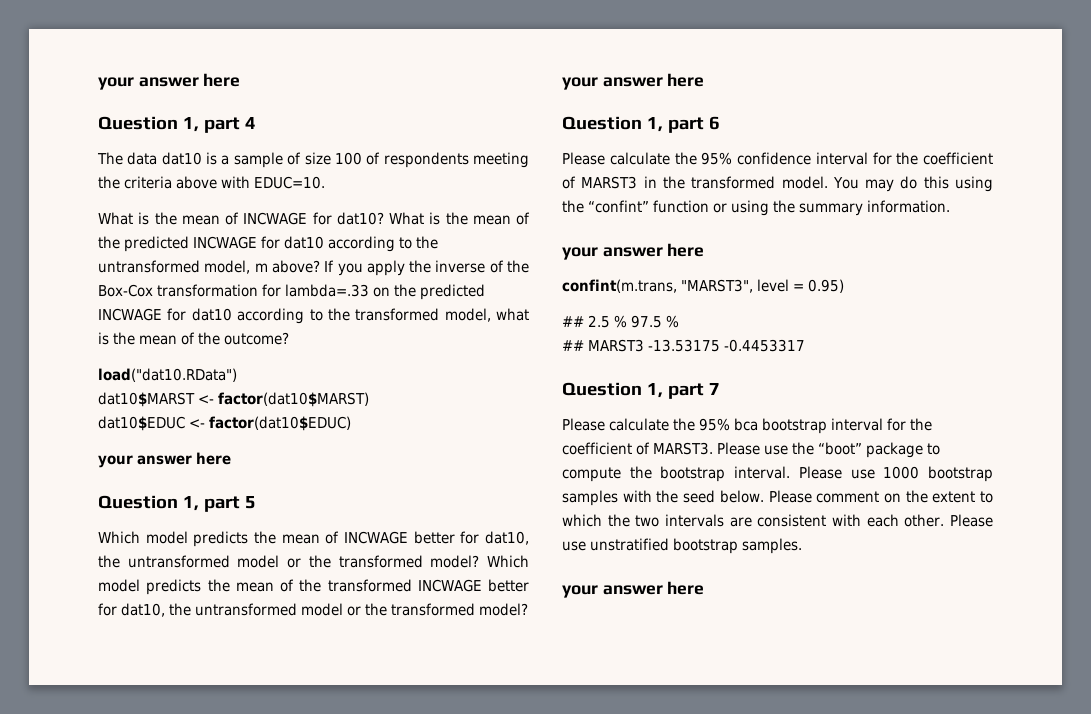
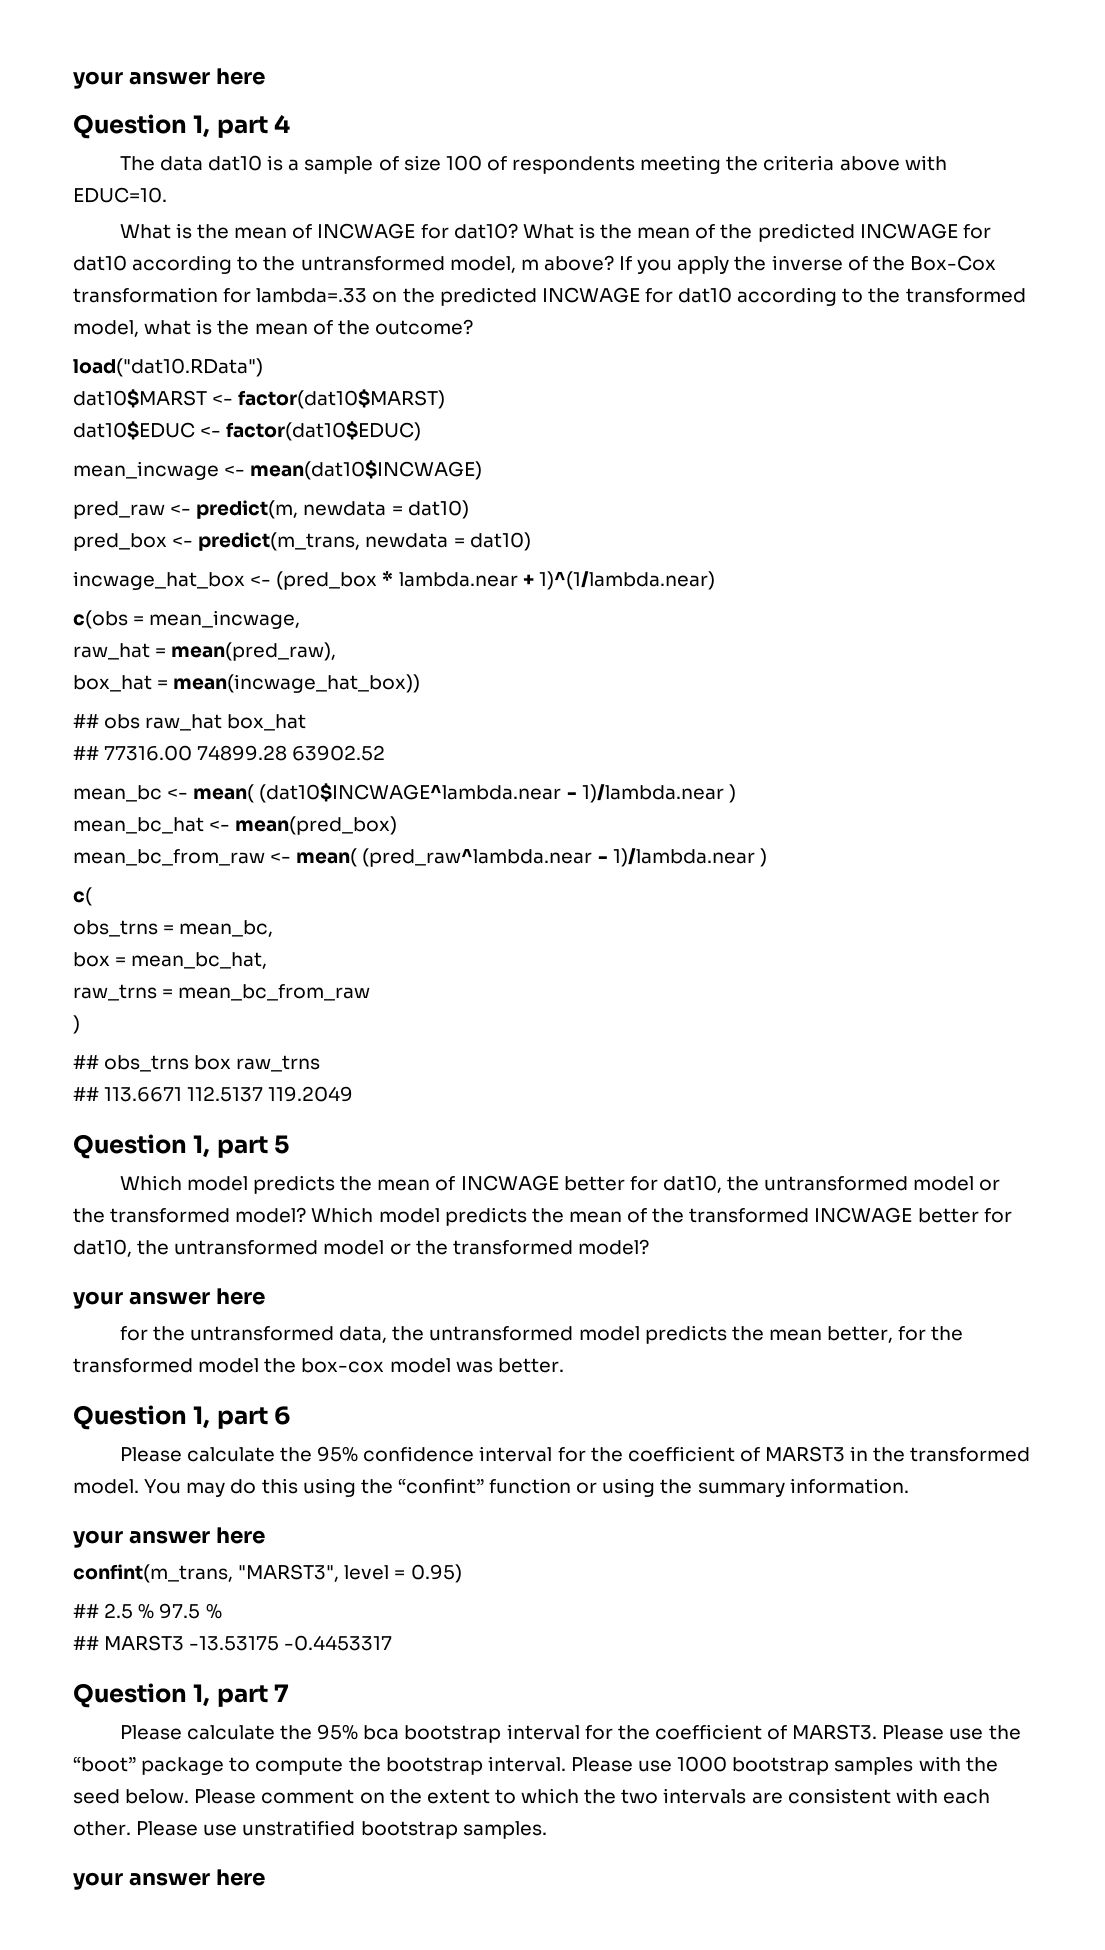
[98,452,232,468] your answer here -> [73,460,483,480] [73,500,469,519] [73,532,531,551] [73,571,715,590] [73,610,301,629] [73,642,337,661] [73,674,421,693] [73,714,307,731] [73,745,386,761] [73,783,736,803] [73,816,398,835] [73,848,767,867] [73,887,92,906] [73,920,274,937] [73,952,268,969] [73,984,371,1001] [73,1015,80,1034] [73,1055,321,1072] [73,1086,354,1102] mean_incwage <- mean(dat10$INCWAGE) // pred_raw <- predict(m, newdata = dat10) // pred_box <- predict(m_trans, newdata = dat10) // incwage_hat_box <- (pred_box * lambda.near + 1)^(1/lambda.near) // c(obs = mean_incwage, // raw_hat = mean(pred_raw), // box_hat = mean(incwage_hat_box)) // ## obs raw_hat box_hat // ## 77316.00 74899.28 63902.52 // mean_bc <- mean( (dat10$INCWAGE^lambda.near - 1)/lambda.near ) // mean_bc_hat <- mean(pred_box) // mean_bc_from_raw <- mean( (pred_raw^lambda.near - 1)/lambda.near ) // c( // obs_trns = mean_bc, // box = mean_bc_hat, // raw_trns = mean_bc_from_raw // ) // ## obs_trns box raw_trns // ## 113.6671 112.5137 119.2049
(705, 80) none -> [119,1325,964,1344] [73,1358,564,1373] // for the untransformed data, the untransformed model predicts the mean better, for the transformed model the box-cox model was better.
[562,279,677,293] confint(m.trans, -> [73,1564,233,1583] confint(m_trans,

